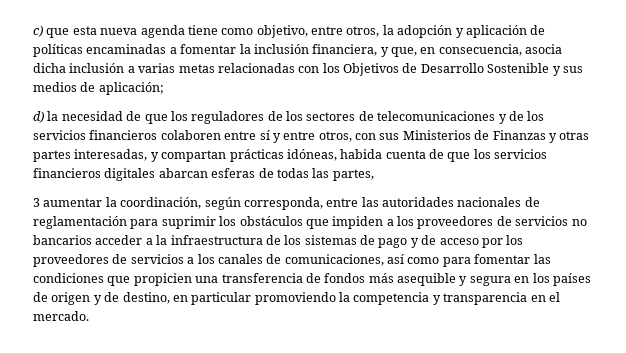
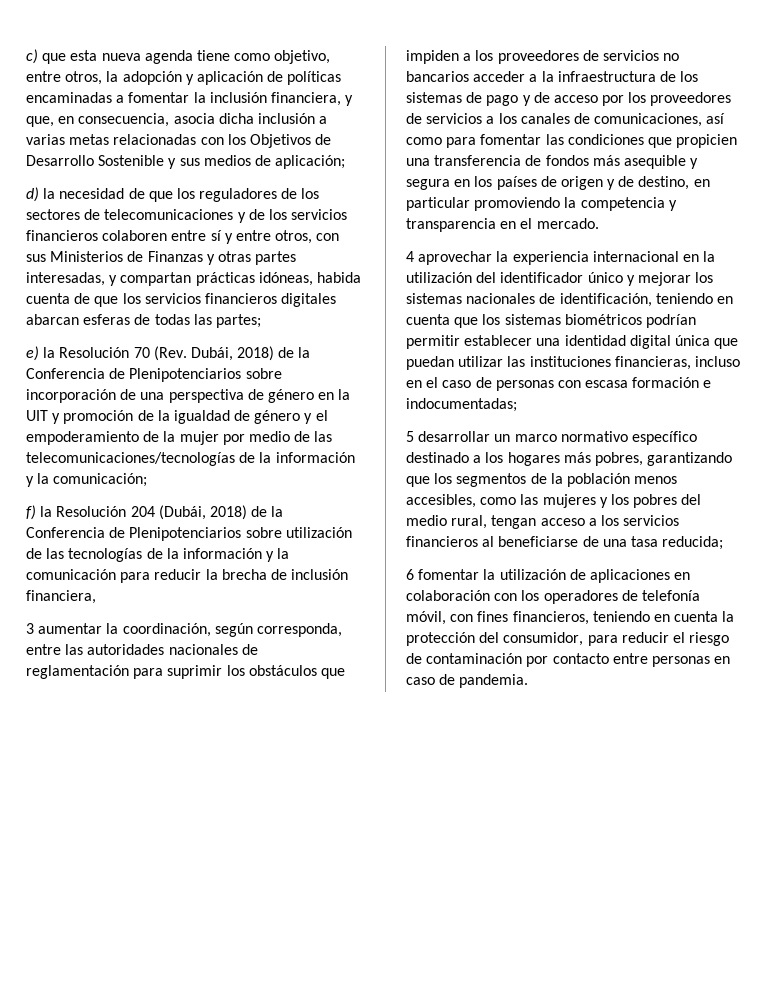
[332,169,374,181] partes, -> [215,314,261,328] [26,346,311,361] [26,368,282,382] [26,389,351,403] [26,410,328,424] [26,431,333,445] [26,452,355,466] [26,473,148,487] [26,505,284,520] [26,527,352,541] [26,548,290,562] [26,569,349,583] [26,590,96,604] partes; // e) la Resolución 70 (Rev. Dubái, 2018) de la Conferencia de Plenipotenciarios sobre incorporación de una perspectiva de género en la UIT y promoción de la igualdad de género y el empoderamiento de la mujer por medio de las telecomunicaciones/tecnologías de la información y la comunicación; // f) la Resolución 204 (Dubái, 2018) de la Conferencia de Plenipotenciarios sobre utilización de las tecnologías de la información y la comunicación para reducir la brecha de inclusión financiera,
(89, 316) none -> [406,251,716,265] [406,272,714,286] [406,293,733,307] [406,314,696,328] [406,335,739,349] [406,356,740,370] [406,377,712,391] [406,398,517,412] [406,431,697,445] [406,452,733,466] [406,473,678,487] [406,494,702,508] [406,515,680,529] [406,536,724,550] [406,569,691,583] [406,590,700,604] [406,611,735,625] [406,632,730,646] [406,653,731,667] [406,674,529,688] // 4 aprovechar la experiencia internacional en la utilización del identificador único y mejorar los sistemas nacionales de identificación, teniendo en cuenta que los sistemas biométricos podrían permitir establecer una identidad digital única que puedan utilizar las instituciones financieras, incluso en el caso de personas con escasa formación e indocumentadas; // 5 desarrollar un marco normativo específico destinado a los hogares más pobres, garantizando que los segmentos de la población menos accesibles, como las mujeres y los pobres del medio rural, tengan acceso a los servicios financieros al beneficiarse de una tasa reducida; // 6 fomentar la utilización de aplicaciones en colaboración con los operadores de telefonía móvil, con fines financieros, teniendo en cuenta la protección del consumidor, para reducir el riesgo de contaminación por contacto entre personas en caso de pandemia.

